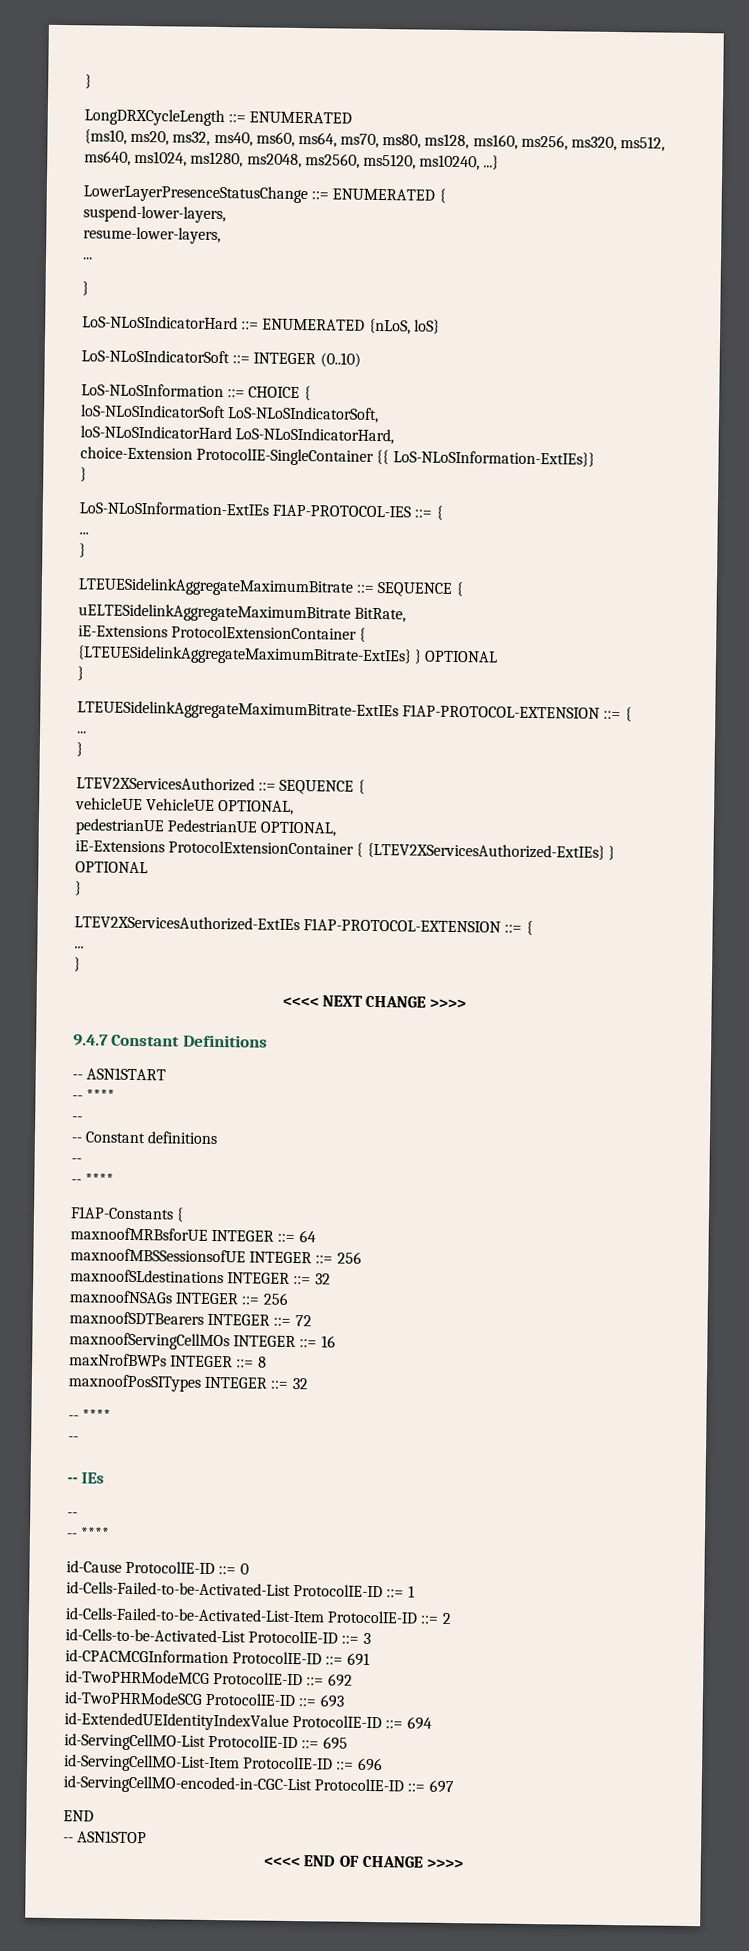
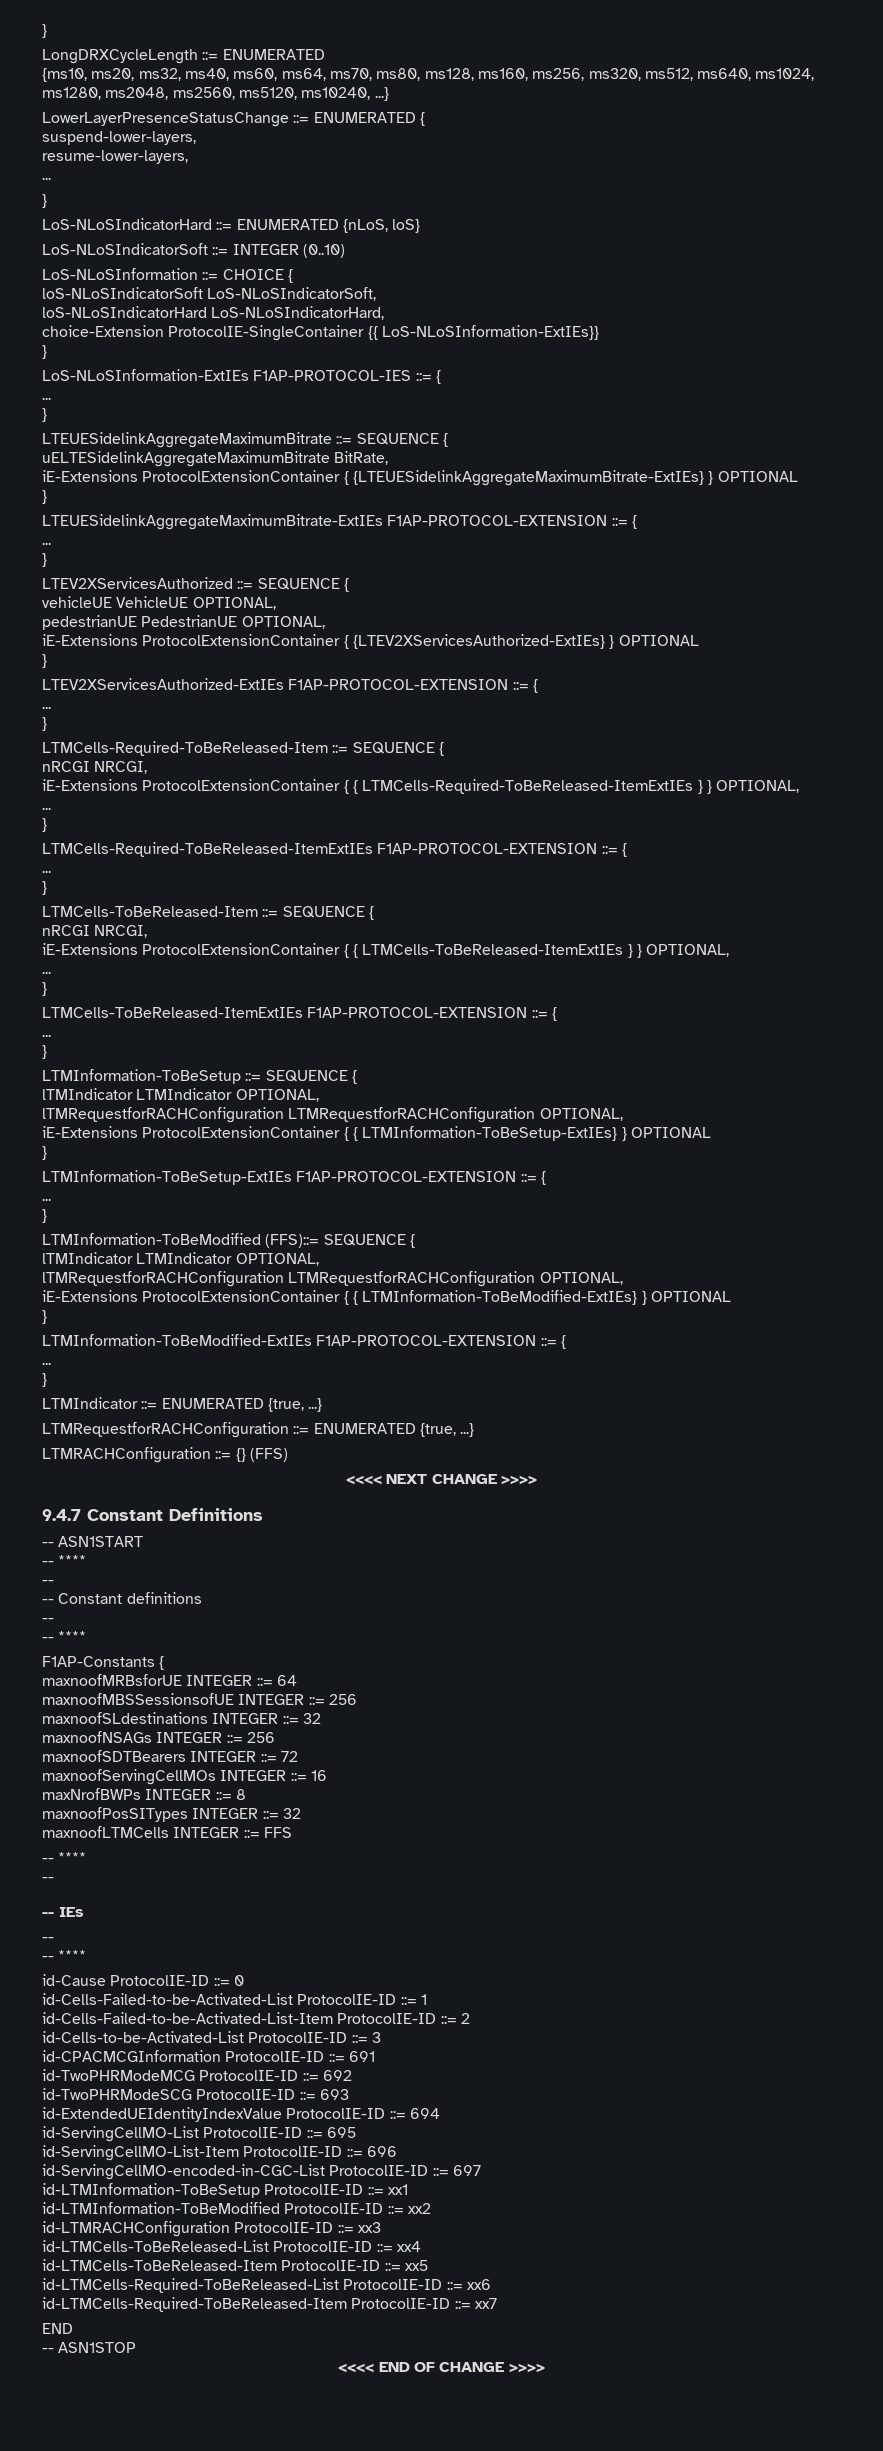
(81, 964) none -> [42,741,444,756] [42,761,148,774] [42,779,800,794] [42,807,51,810] [42,818,47,832] [42,842,627,857] [42,870,51,873] [42,881,47,895] [42,906,374,920] [42,925,148,938] [42,943,730,958] [42,971,51,974] [42,982,47,996] [42,1007,557,1021] [42,1034,51,1037] [42,1045,47,1059] [42,1069,357,1084] [42,1088,319,1102] [42,1107,623,1123] [42,1126,711,1141] [42,1146,47,1160] [42,1170,546,1185] [42,1198,51,1201] [42,1209,47,1223] [42,1233,415,1248] [42,1252,319,1266] [42,1271,623,1287] [42,1290,731,1305] [42,1310,47,1324] [42,1334,566,1349] [42,1362,51,1365] [42,1373,47,1387] [42,1397,323,1412] [42,1422,475,1438] [42,1447,288,1463] // LTMCells-Required-ToBeReleased-Item ::= SEQUENCE { // nRCGI NRCGI, // iE-Extensions ProtocolExtensionContainer { { LTMCells-Required-ToBeReleased-ItemExtIEs } } OPTIONAL, // ... // } // LTMCells-Required-ToBeReleased-ItemExtIEs F1AP-PROTOCOL-EXTENSION ::= { // ... // } // LTMCells-ToBeReleased-Item ::= SEQUENCE { // nRCGI NRCGI, // iE-Extensions ProtocolExtensionContainer { { LTMCells-ToBeReleased-ItemExtIEs } } OPTIONAL, // ... // } // LTMCells-ToBeReleased-ItemExtIEs F1AP-PROTOCOL-EXTENSION ::= { // ... // } // LTMInformation-ToBeSetup ::= SEQUENCE { // lTMIndicator LTMIndicator OPTIONAL, // lTMRequestforRACHConfiguration LTMRequestforRACHConfiguration OPTIONAL, // iE-Extensions ProtocolExtensionContainer { { LTMInformation-ToBeSetup-ExtIEs} } OPTIONAL // } // LTMInformation-ToBeSetup-ExtIEs F1AP-PROTOCOL-EXTENSION ::= { // ... // } // LTMInformation-ToBeModified (FFS)::= SEQUENCE { // lTMIndicator LTMIndicator OPTIONAL, // lTMRequestforRACHConfiguration LTMRequestforRACHConfiguration OPTIONAL, // iE-Extensions ProtocolExtensionContainer { { LTMInformation-ToBeModified-ExtIEs} } OPTIONAL // } // LTMInformation-ToBeModified-ExtIEs F1AP-PROTOCOL-EXTENSION ::= { // ... // } // LTMIndicator ::= ENUMERATED {true, ...} // LTMRequestforRACHConfiguration ::= ENUMERATED {true, ...} // LTMRACHConfiguration ::= {} (FFS)
(308, 1383) none -> [42,1826,292,1838] // maxnoofLTMCells INTEGER ::= FFS
(454, 1786) none -> [42,2183,408,2198] [42,2202,431,2214] [42,2221,381,2237] [42,2240,421,2252] [42,2259,428,2271] [42,2278,491,2293] [42,2297,497,2312] // id-LTMInformation-ToBeSetup ProtocolIE-ID ::= xx1 // id-LTMInformation-ToBeModified ProtocolIE-ID ::= xx2 // id-LTMRACHConfiguration ProtocolIE-ID ::= xx3 // id-LTMCells-ToBeReleased-List ProtocolIE-ID ::= xx4 // id-LTMCells-ToBeReleased-Item ProtocolIE-ID ::= xx5 // id-LTMCells-Required-ToBeReleased-List ProtocolIE-ID ::= xx6 // id-LTMCells-Required-ToBeReleased-Item ProtocolIE-ID ::= xx7

